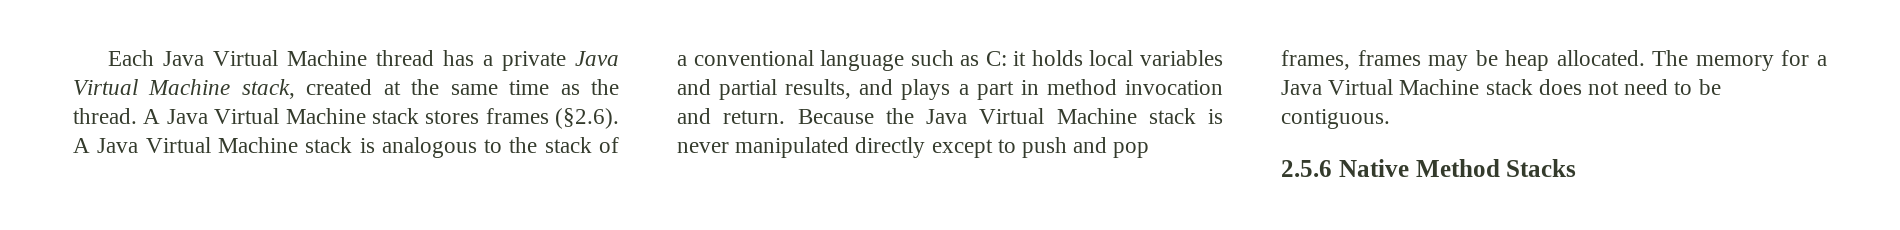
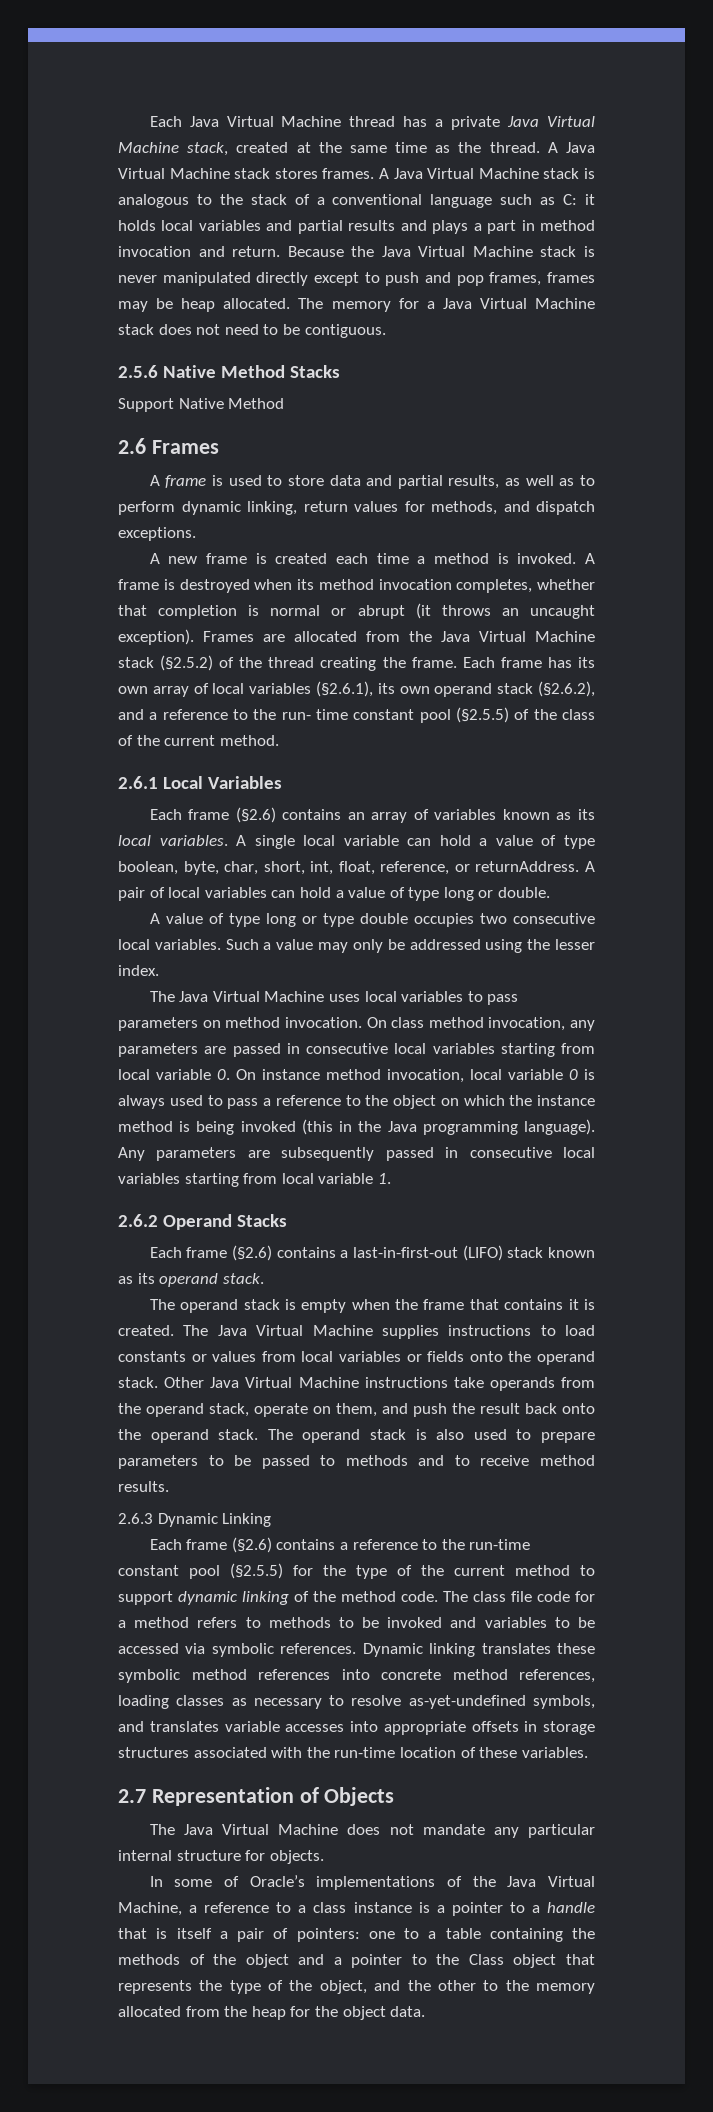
[485,108,619,129] frames (§2.6). -> [322,168,375,179] frames.
[785,79,852,99] results, -> [348,220,396,231] results
(1577, 168) none -> [118,398,285,412] [118,438,219,454] [149,475,595,489] [118,501,595,515] [118,527,196,541] [149,553,596,564] [118,579,595,593] [118,603,595,619] [118,629,595,645] [118,655,595,671] [118,681,595,697] [118,707,595,723] [118,735,279,746] [118,776,283,789] [149,807,595,823] [118,835,595,849] [118,861,595,875] [118,887,551,901] [149,913,595,927] [118,939,595,953] [118,965,159,976] [149,991,519,1005] [118,1017,595,1031] [118,1043,595,1057] [118,1069,595,1083] [118,1095,595,1109] [118,1119,595,1135] [118,1147,595,1161] [118,1173,391,1187] [118,1214,288,1230] [149,1245,595,1261] [118,1273,264,1287] [149,1299,595,1313] [118,1325,595,1339] [118,1351,596,1365] [118,1377,595,1391] [118,1403,595,1417] [118,1429,596,1443] [118,1455,595,1469] [118,1481,169,1492] [118,1513,272,1527] [149,1537,531,1553] [118,1563,595,1579] [118,1591,595,1605] [118,1617,595,1628] [118,1643,595,1657] [118,1669,595,1683] [118,1695,595,1709] [118,1721,595,1735] [118,1747,588,1758] [118,1787,395,1806] [149,1824,595,1838] [118,1850,324,1864] [149,1875,595,1890] [118,1902,595,1916] [118,1928,595,1942] [118,1954,595,1968] [118,1980,595,1994] [118,2006,426,2020] // Support Native Method // 2.6 Frames // A frame is used to store data and partial results, as well as to perform dynamic linking, return values for methods, and dispatch exceptions. // A new frame is created each time a method is invoked. A frame is destroyed when its method invocation completes, whether that completion is normal or abrupt (it throws an uncaught exception). Frames are allocated from the Java Virtual Machine stack (§2.5.2) of the thread creating the frame. Each frame has its own array of local variables (§2.6.1), its own operand stack (§2.6.2), and a reference to the run- time constant pool (§2.5.5) of the class of the current method. // 2.6.1 Local Variables // Each frame (§2.6) contains an array of variables known as its local variables. A single local variable can hold a value of type boolean, byte, char, short, int, float, reference, or returnAddress. A pair of local variables can hold a value of type long or double. // A value of type long or type double occupies two consecutive local variables. Such a value may only be addressed using the lesser index. // The Java Virtual Machine uses local variables to pass parameters on method invocation. On class method invocation, any parameters are passed in consecutive local variables starting from local variable 0. On instance method invocation, local variable 0 is always used to pass a reference to the object on which the instance method is being invoked (this in the Java programming language). Any parameters are subsequently passed in consecutive local variables starting from local variable 1. // 2.6.2 Operand Stacks // Each frame (§2.6) contains a last-in-first-out (LIFO) stack known as its operand stack. // The operand stack is empty when the frame that contains it is created. The Java Virtual Machine supplies instructions to load constants or values from local variables or fields onto the operand stack. Other Java Virtual Machine instructions take operands from the operand stack, operate on them, and push the result back onto the operand stack. The operand stack is also used to prepare parameters to be passed to methods and to receive method results. // 2.6.3 Dynamic Linking // Each frame (§2.6) contains a reference to the run-time constant pool (§2.5.5) for the type of the current method to support dynamic linking of the method code. The class file code for a method refers to methods to be invoked and variables to be accessed via symbolic references. Dynamic linking translates these symbolic method references into concrete method references, loading classes as necessary to resolve as-yet-undefined symbols, and translates variable accesses into appropriate offsets in storage structures associated with the run-time location of these variables. // 2.7 Representation of Objects // The Java Virtual Machine does not mandate any particular internal structure for objects. // In some of Oracle’s implementations of the Java Virtual Machine, a reference to a class instance is a pointer to a handle that is itself a pair of pointers: one to a table containing the methods of the object and a pointer to the Class object that represents the type of the object, and the other to the memory allocated from the heap for the object data.

